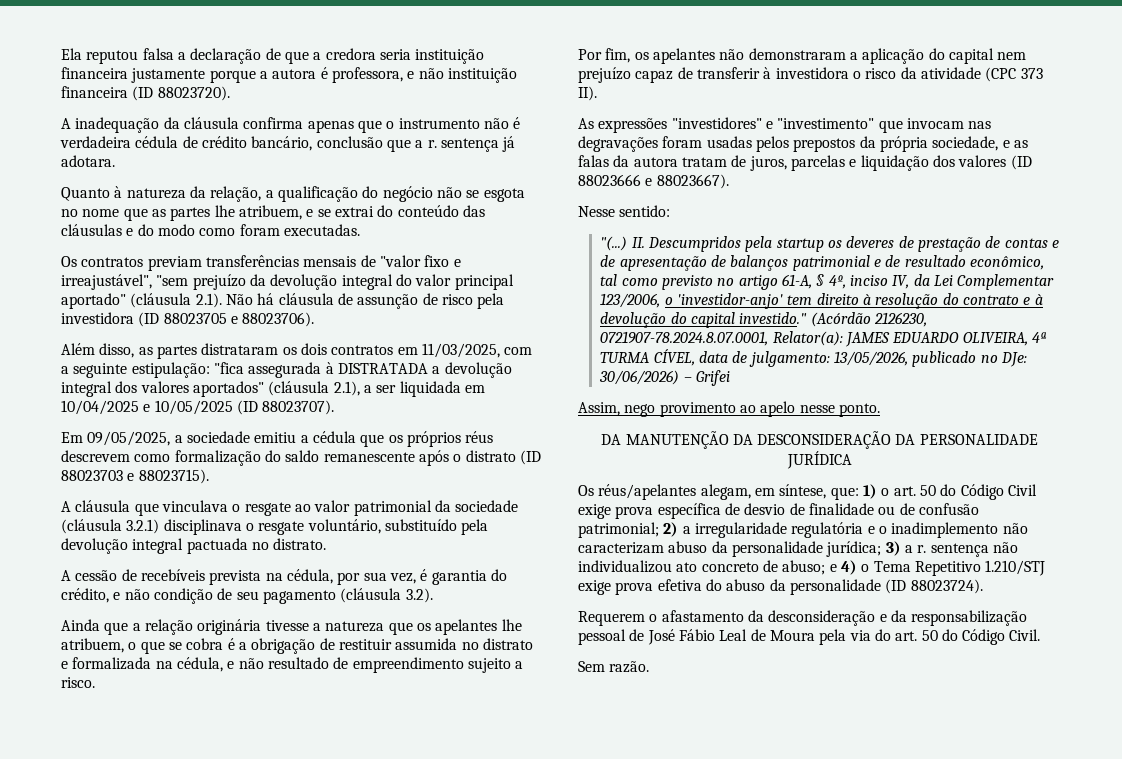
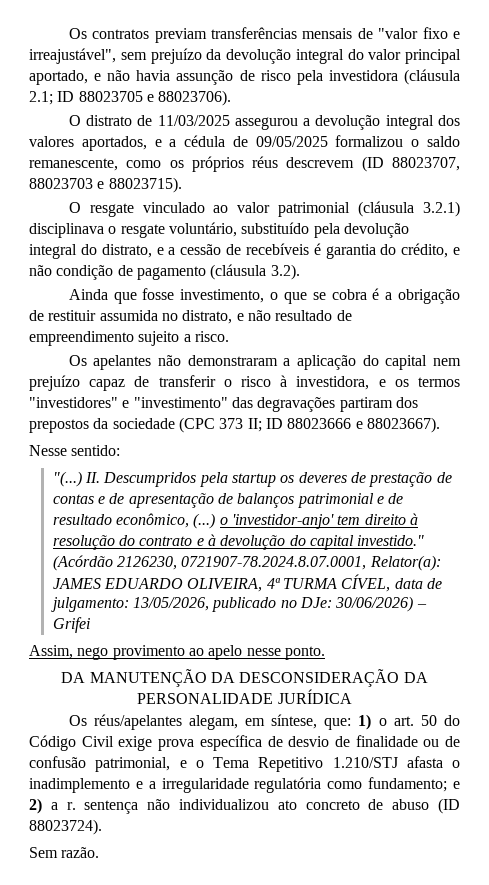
[61,48,485,64] [61,67,517,83] [61,86,230,101] [61,117,521,133] [60,136,516,152] [61,155,115,167] [61,186,525,202] [61,205,485,221] [61,224,360,236] Ela reputou falsa a declaração de que a credora seria instituição financeira justamente porque a autora é professora, e não instituição financeira (ID 88023720). // A inadequação da cláusula confirma apenas que o instrumento não é verdadeira cédula de crédito bancário, conclusão que a r. sentença já adotara. // Quanto à natureza da relação, a qualificação do negócio não se esgota no nome que as partes lhe atribuem, e se extrai do conteúdo das cláusulas e do modo como foram executadas. // -> (68, 33) none
[156,275,189,286] "sem -> [120,52,147,60] sem
[61,293,353,309] aportado" (cláusula 2.1). Não há cláusula de -> [29,70,171,85] aportado, e não havia
[138,312,160,327] (ID -> [403,69,460,85] [29,91,75,105] (cláusula 2.1; ID
[61,343,533,359] [61,362,428,378] Além disso, as partes distrataram os dois contratos em 11/03/2025, com a seguinte estipulação: "fica assegurada à DISTRATADA -> [68,115,298,130] O distrato de 11/03/2025 assegurou
[192,381,485,397] [61,400,335,415] [61,431,494,447] [61,450,541,466] [61,469,209,484] [61,500,291,516] aportados" (cláusula 2.1), a ser liquidada em 10/04/2025 e 10/05/2025 (ID 88023707). // Em 09/05/2025, a sociedade emitiu a cédula que os próprios réus descrevem como formalização do saldo remanescente após o distrato (ID 88023703 e 88023715). // A cláusula que vinculava o resgate -> [81,135,460,151] [29,156,460,172] [29,177,182,193] [68,202,205,217] aportados, e a cédula de 09/05/2025 formalizou o saldo remanescente, como os próprios réus descrevem (ID 88023707, 88023703 e 88023715). // O resgate vinculado
[434,500,519,512] da sociedade -> (351, 209) none
[186,538,327,554] [61,569,416,585] pactuada no distrato. // A cessão de recebíveis prevista na cédula, por sua vez, -> [80,243,309,258] do distrato, e a cessão de recebíveis
[236,591,259,600] seu -> (133, 270) none
[132,619,522,635] [61,638,124,653] a relação originária tivesse a natureza que os apelantes lhe atribuem, -> [142,288,265,303] fosse investimento,
[482,638,533,650] [61,657,223,672] distrato e formalizada na cédula, -> [182,310,233,324] distrato,
[578,48,649,63] Por fim, os -> [68,355,87,366] Os
[763,67,1043,82] [578,86,597,101] [578,117,992,133] [578,136,1028,152] [578,155,1032,171] à investidora o risco da atividade (CPC 373 II). // As expressões "investidores" e "investimento" que invocam nas degravações foram usadas pelos prepostos da própria sociedade, e as falas da autora tratam de juros, parcelas e liquidação dos valores (ID -> [223,375,460,390] [29,397,418,412] [29,417,283,433] o risco à investidora, e os termos "investidores" e "investimento" das degravações partiram dos prepostos da sociedade (CPC 373 II; ID
[600,274,1055,290] [600,293,661,308] tal como previsto no artigo 61-A, § 4º, inciso IV, da Lei Complementar 123/2006, -> [193,513,216,529] (...)
[578,522,1028,538] [578,541,901,557] patrimonial; 2) a irregularidade regulatória e o inadimplemento não caracterizam abuso da personalidade jurídica; 3) -> [95,756,460,772] [29,777,460,793] [29,798,42,814] patrimonial, e o Tema Repetitivo 1.210/STJ afasta o inadimplemento e a irregularidade regulatória como fundamento; e 2)
[782,560,1046,576] [578,579,983,595] [578,610,1028,626] [578,629,1041,645] abuso; e 4) o Tema Repetitivo 1.210/STJ exige prova efetiva do abuso da personalidade (ID 88023724). // Requerem o afastamento da desconsideração e da responsabilização pessoal de José Fábio Leal de Moura pela via do art. 50 do Código Civil. -> [392,798,461,814] [29,819,102,835] abuso (ID 88023724).

